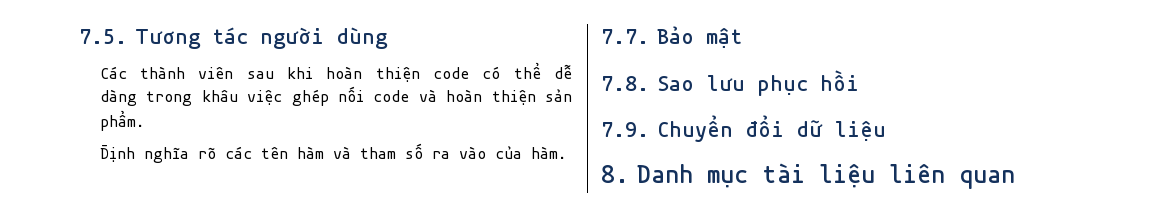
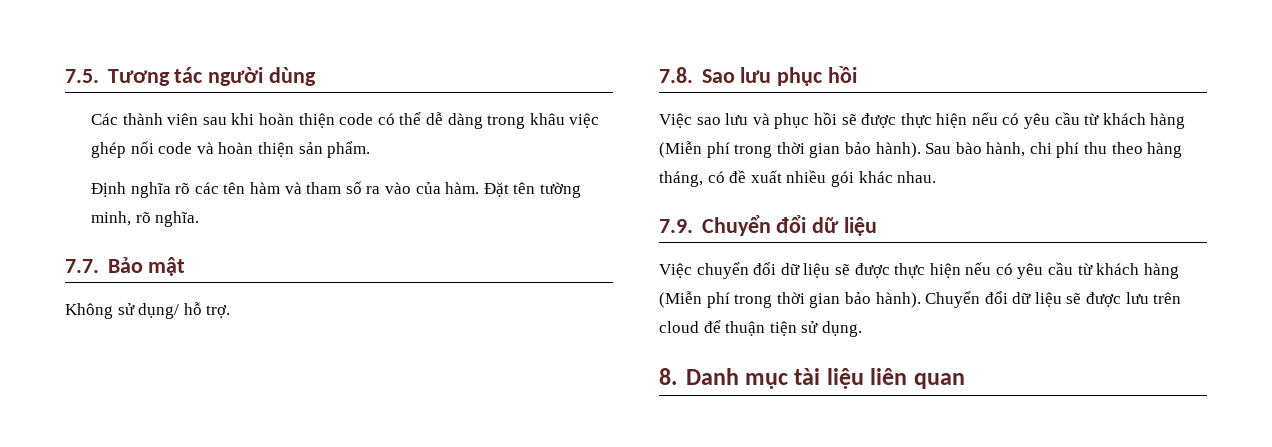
[601,26,742,48] // 7.7. Bảo mật -> [483,182,581,198] [91,211,200,227] [65,257,186,276] [65,302,231,319] Đặt tên tường minh, rõ nghĩa. // 7.7. Bảo mật // Không sử dụng/ hỗ trợ.
(859, 80) none -> [659,112,1186,129] [659,141,1183,158] [659,170,937,187] // Việc sao lưu và phục hồi sẽ được thực hiện nếu có yêu cầu từ khách hàng (Miễn phí trong thời gian bảo hành). Sau bào hành, chi phí thu theo hàng tháng, có đề xuất nhiều gói khác nhau.
(886, 131) none -> [659,262,1179,279] [659,291,1182,308] [659,320,862,337] // Việc chuyển đổi dữ liệu sẽ được thực hiện nếu có yêu cầu từ khách hàng (Miễn phí trong thời gian bảo hành). Chuyển đổi dữ liệu sẽ được lưu trên cloud để thuận tiện sử dụng.

